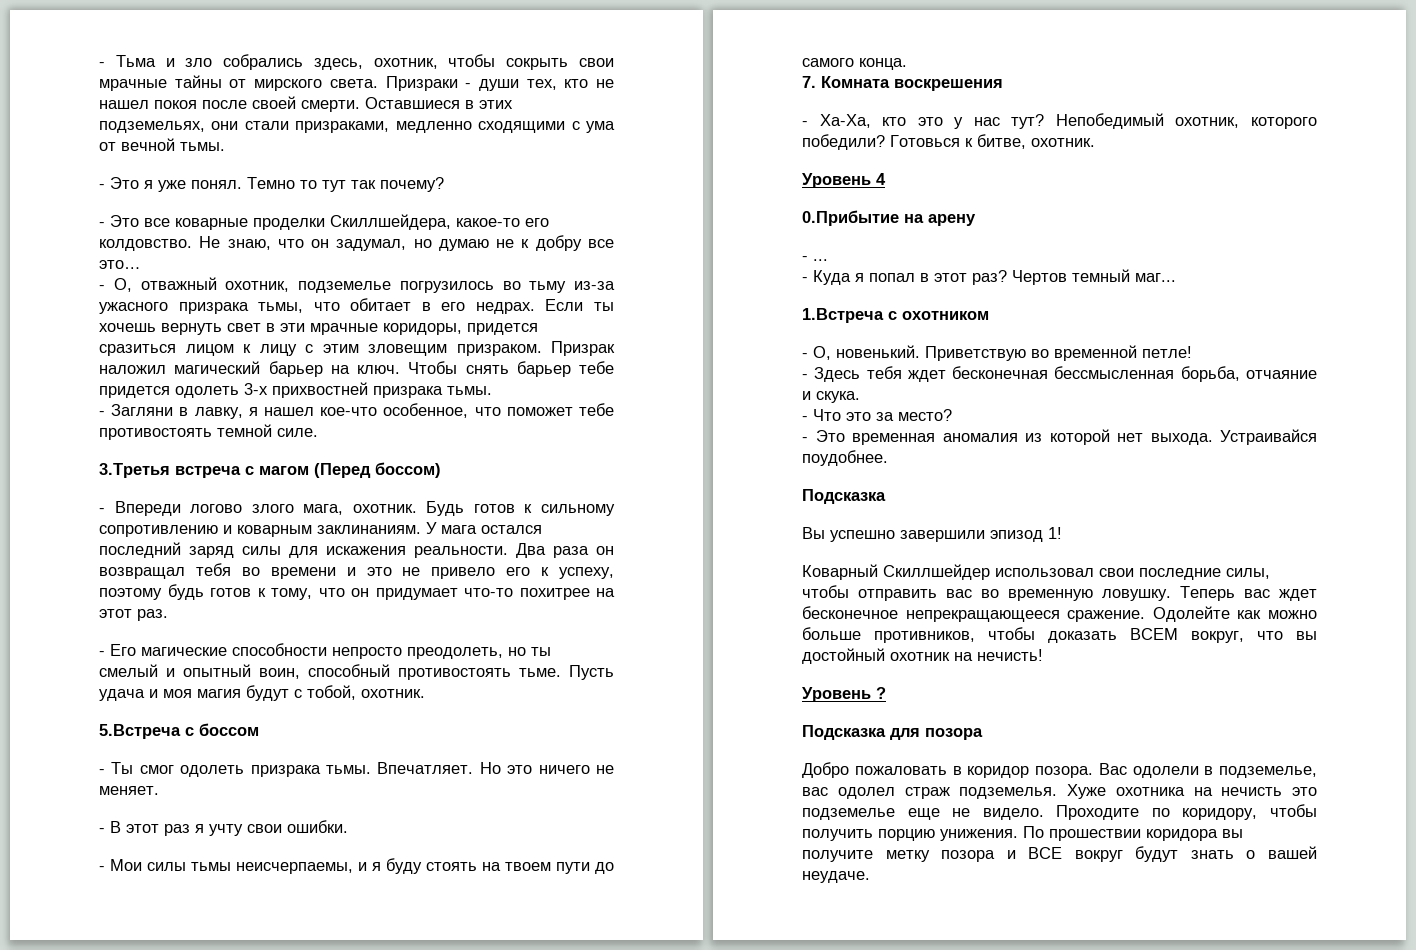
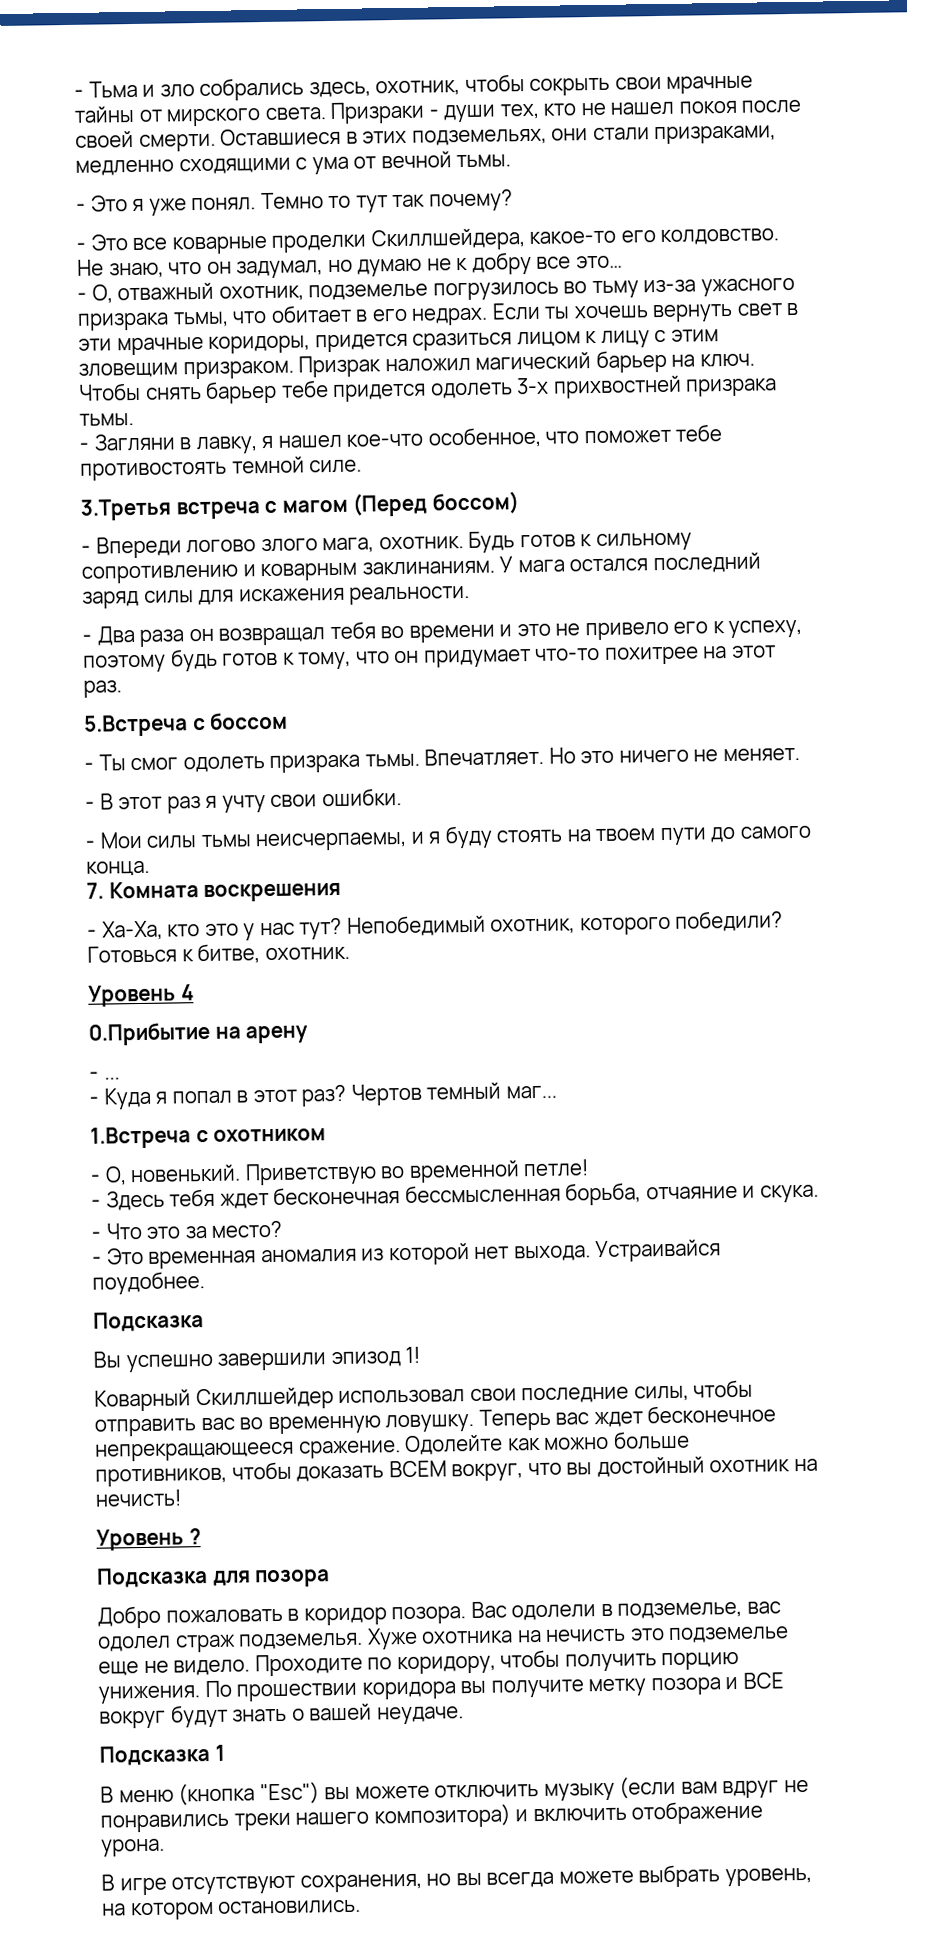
(508, 552) none -> [82,634,92,643] // -
[99,643,551,659] [99,664,614,680] [99,685,425,701] // - Его магические способности непросто преодолеть, но ты смелый и опытный воин, способный противостоять тьме. Пусть удача и моя магия будут с тобой, охотник. -> (122, 689) none
(870, 877) none -> [99,1744,225,1766] [100,1775,809,1806] [100,1800,764,1833] [101,1838,165,1857] [101,1864,812,1896] [102,1899,362,1921] // Подсказка 1 // В меню (кнопка "Esc") вы можете отключить музыку (если вам вдруг не понравились треки нашего композитора) и включить отображение урона. // В игре отсутствуют сохранения, но вы всегда можете выбрать уровень, на котором остановились.

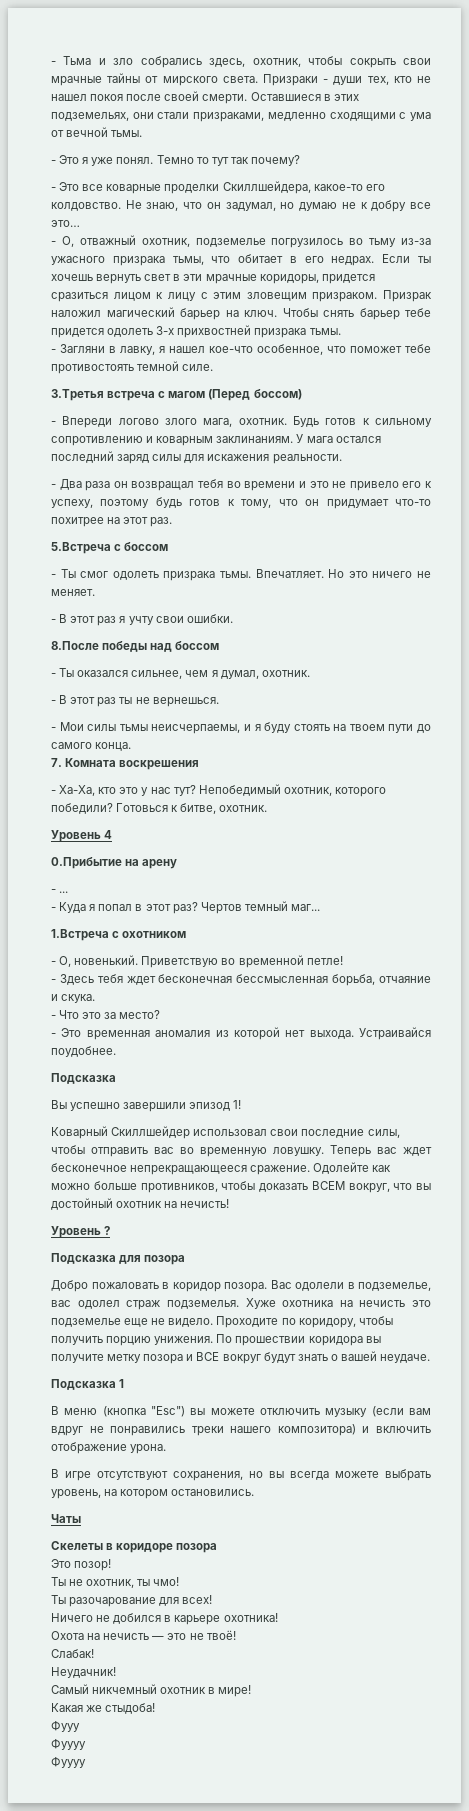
(402, 797) none -> [51,641,220,652] [51,668,310,679] [51,695,219,707] // 8.После победы над боссом // - Ты оказался сильнее, чем я думал, охотник. // - В этот раз ты не вернешься.
(362, 1907) none -> [51,1514,81,1523] [51,1541,218,1553] [51,1559,112,1571] [51,1577,180,1588] [51,1595,213,1607] [51,1613,278,1625] [51,1630,236,1640] [51,1649,94,1658] [51,1667,116,1678] [51,1684,252,1697] [51,1703,156,1714] [51,1721,80,1732] [51,1739,86,1750] [51,1757,86,1768] // Чаты // Скелеты в коридоре позора // Это позор! // Ты не охотник, ты чмо! // Ты разочарование для всех! // Ничего не добился в карьере охотника! // Охота на нечисть — это не твоё! // Слабак! // Неудачник! // Самый никчемный охотник в мире! // Какая же стыдоба! // Фууу // Фуууу // Фуууу

